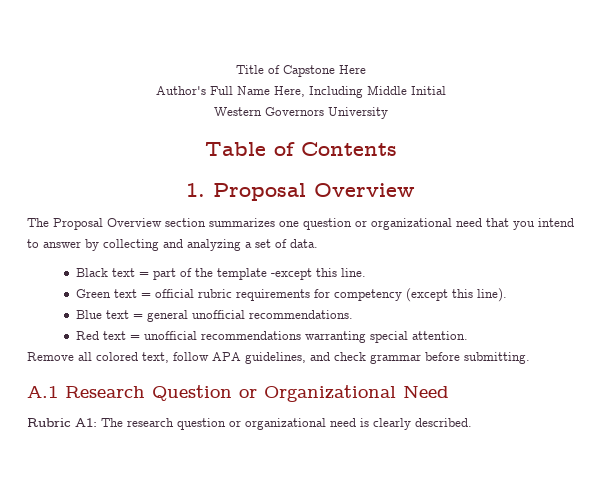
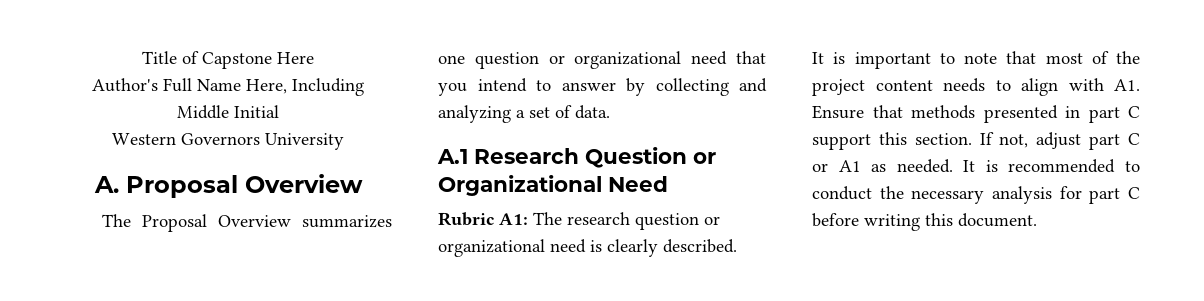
[204,142,397,156] [186,183,205,197] Table of Contents // 1. -> [93,176,119,193] A.
[165,218,206,227] section -> (291, 221) none
[75,268,366,280] [75,288,507,302] [75,310,353,322] [75,331,468,343] [27,352,530,364] // Black text = part of the template -except this line. // Green text = official rubric requirements for competency (except this line). // Blue text = general unofficial recommendations. // Red text = unofficial recommendations warranting special attention. // Remove all colored text, follow APA guidelines, and check grammar before submitting. -> (610, 112) none
(472, 422) none -> [812,51,1140,69] [812,78,1140,96] [812,105,1140,123] [812,132,1140,150] [812,159,1140,173] [812,186,1140,204] [812,213,1037,231] // It is important to note that most of the project content needs to align with A1. Ensure that methods presented in part C support this section. If not, adjust part C or A1 as needed. It is recommended to conduct the necessary analysis for part C before writing this document.

